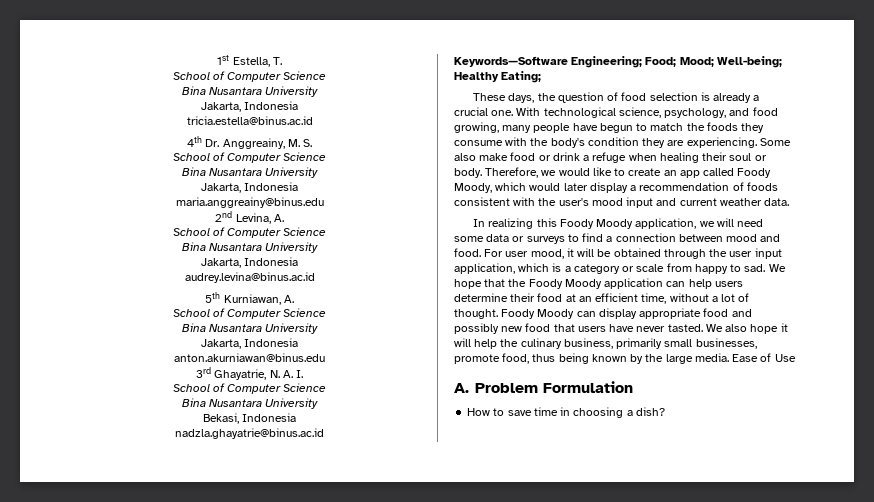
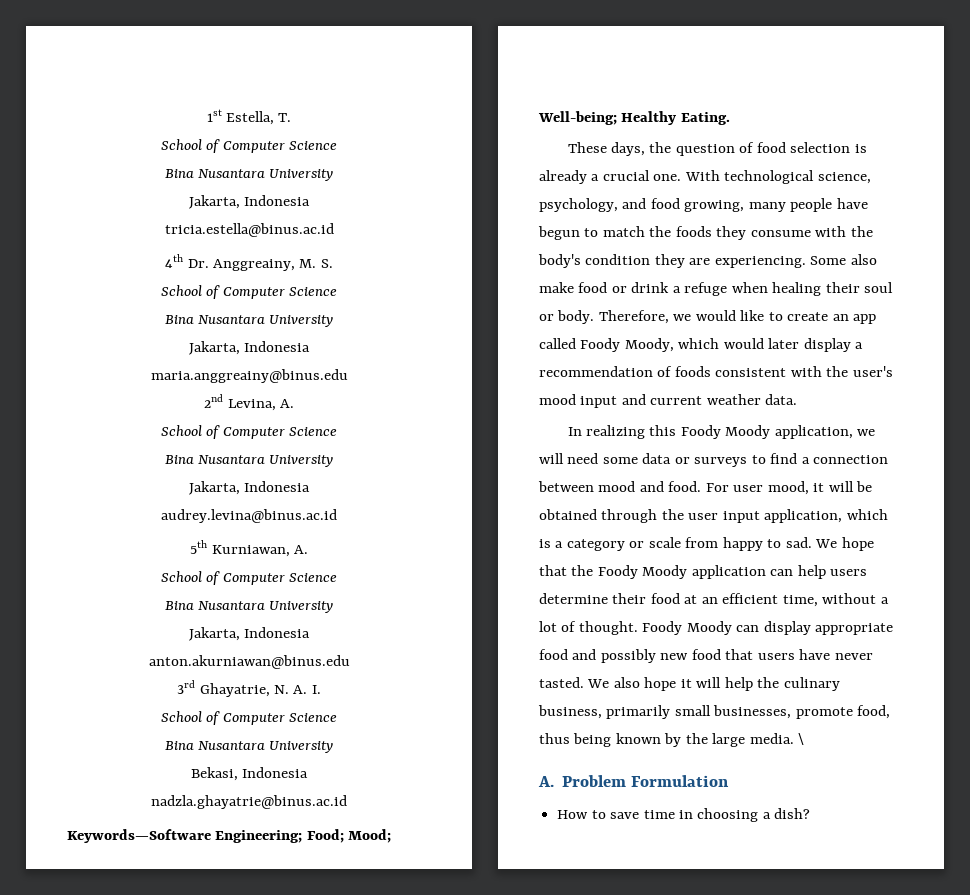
[501,71,542,83] Eating; -> [680,112,730,125] Eating.
[732,353,796,362] Ease of Use -> [798,733,805,745] \

